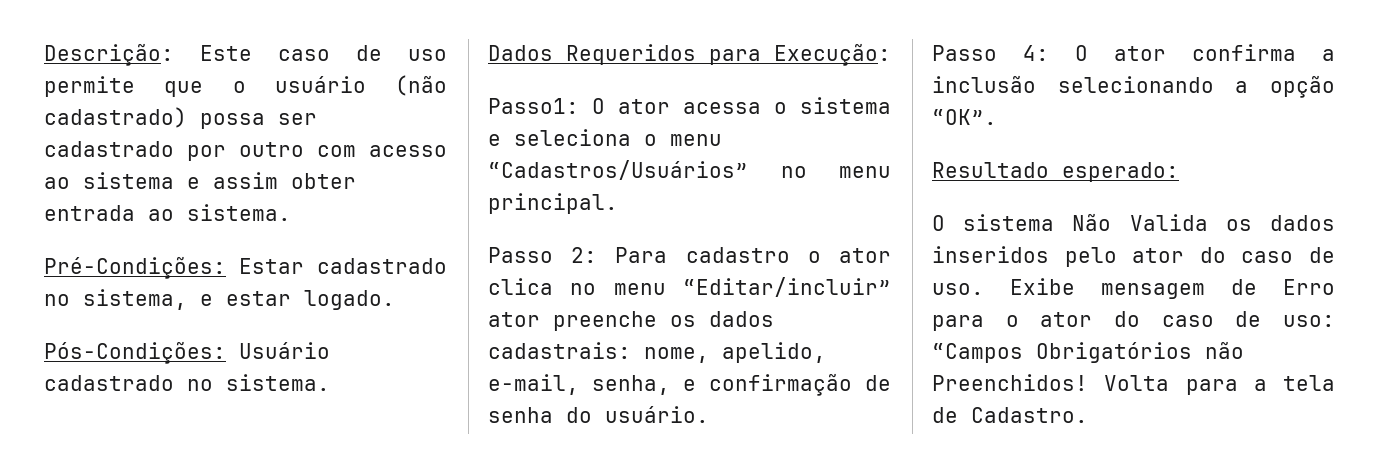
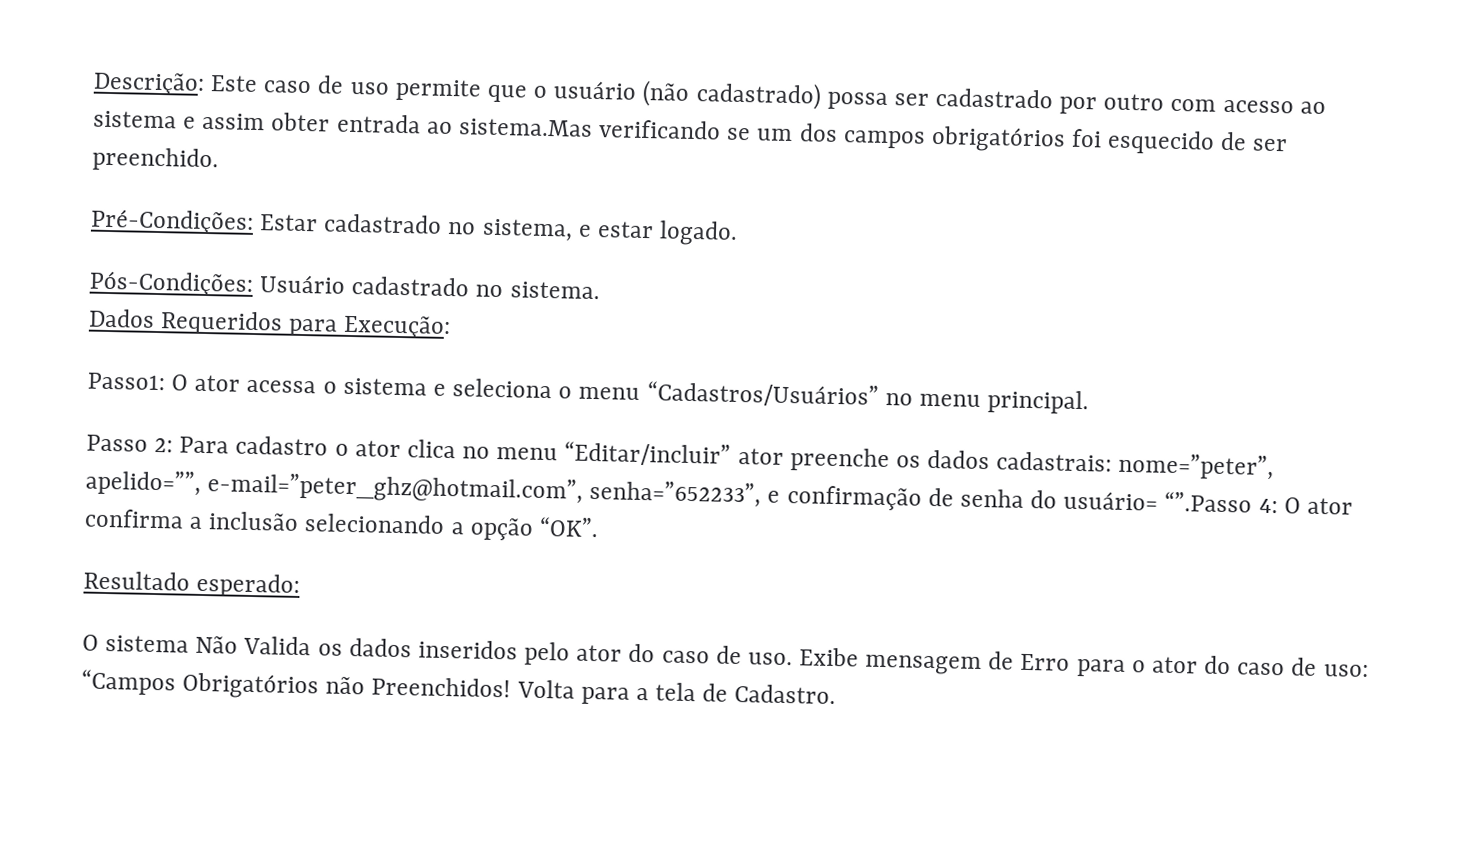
[187,204,291,221] sistema. -> [457,118,1289,155] [92,146,219,173] sistema.Mas verificando se um dos campos obrigatórios foi esquecido de ser preenchido.
[644,342,826,363] [488,374,670,395] nome, apelido, e-mail, senha, -> [1118,452,1275,481] [85,469,762,508] nome=”peter”, apelido=””, e-mail=”peter_ghz@hotmail.com”, senha=”652233”,
[605,406,709,423] [932,45,997,61] usuário. // Passo -> [1063,490,1253,513] usuário= “”.Passo

